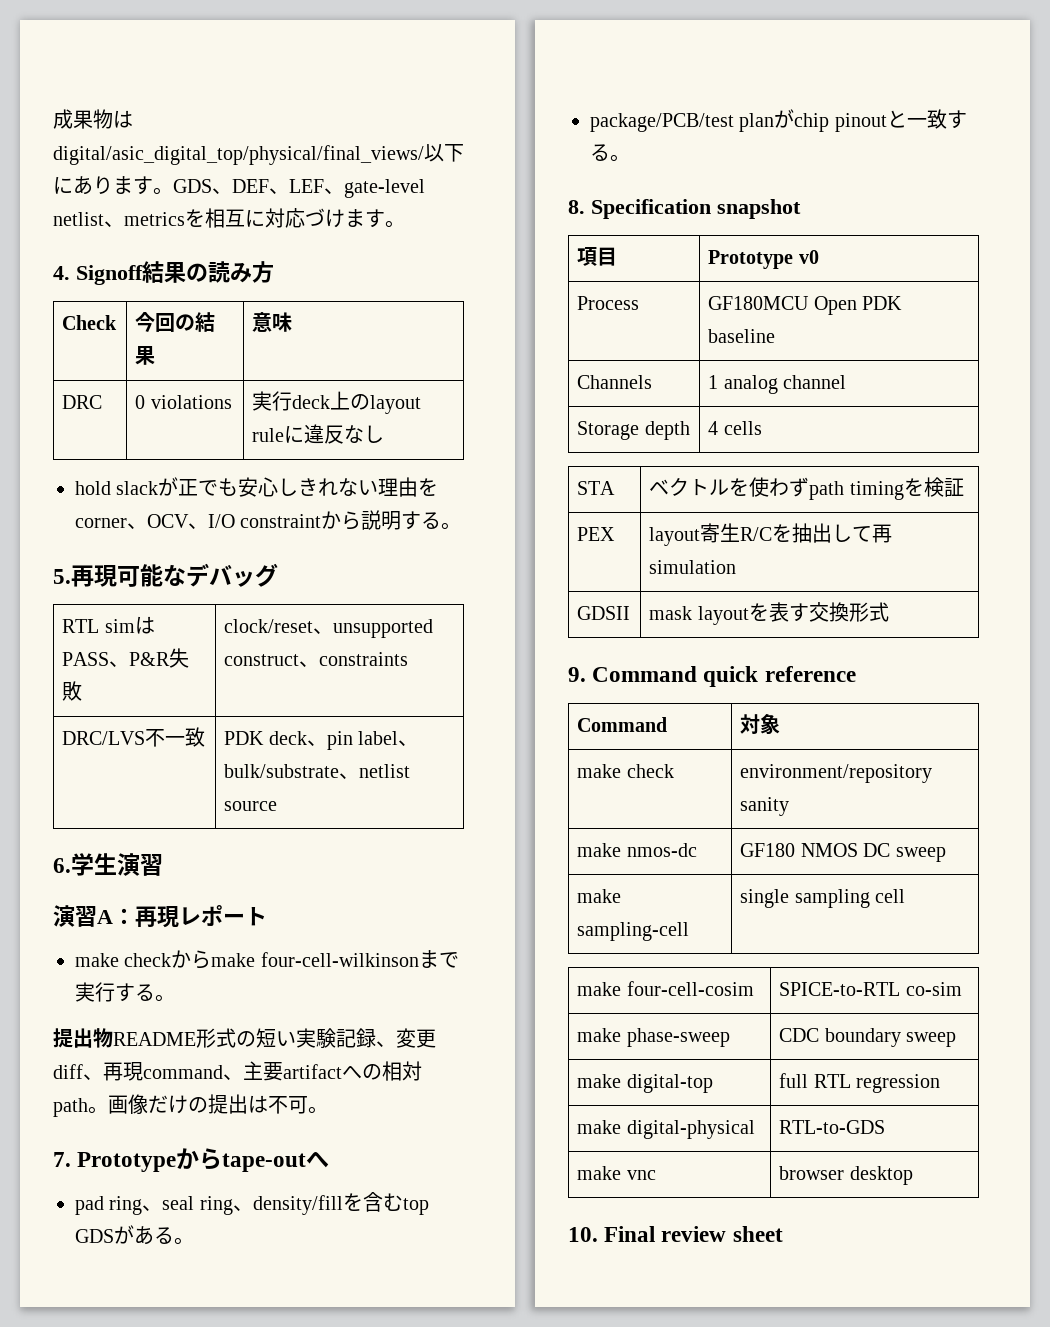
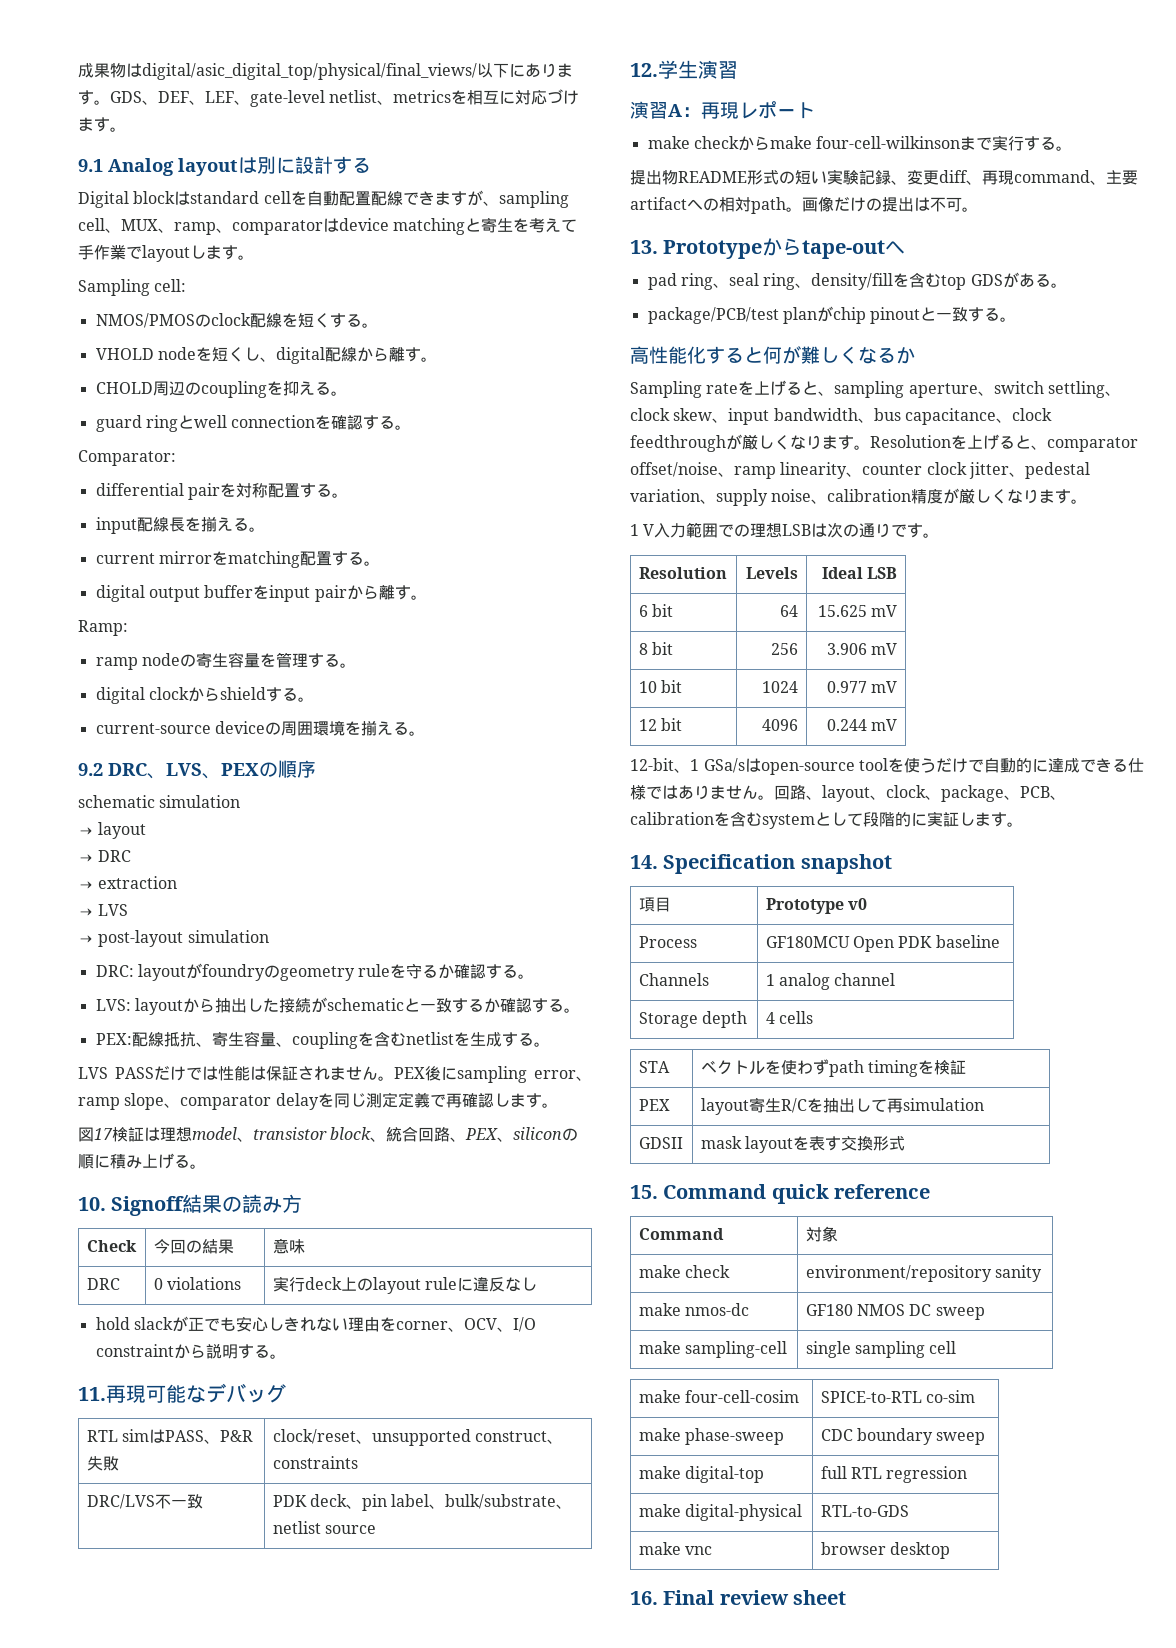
[53,266,70,280] 4. -> [78,156,371,176] [78,190,569,208] [78,217,578,235] [78,245,254,262] [78,279,187,296] [95,313,378,328] [95,346,437,364] [95,381,347,398] [95,415,412,432] [78,450,176,466] [95,483,348,500] [95,517,265,534] [95,551,380,568] [95,584,427,602] [78,620,128,636] [95,652,356,670] [95,687,314,704] [95,720,425,736] [78,760,316,779] [78,795,241,808] [78,822,147,839] [78,850,132,862] [78,876,178,889] [78,904,129,916] [78,930,269,947] [95,963,535,981] [95,997,580,1015] [95,1031,550,1049] [78,1066,592,1083] [78,1092,558,1110] [78,1126,579,1142] [78,1153,206,1169] [78,1197,106,1211] 9.1 Analog layoutは別に設計する // Digital blockはstandard cellを自動配置配線できますが、sampling cell、MUX、ramp、comparatorはdevice matchingと寄生を考えて手作業でlayoutします。 // Sampling cell: // NMOS/PMOSのclock配線を短くする。 // VHOLD nodeを短くし、digital配線から離す。 // CHOLD周辺のcouplingを抑える。 // guard ringとwell connectionを確認する。 // Comparator: // differential pairを対称配置する。 // input配線長を揃える。 // current mirrorをmatching配置する。 // digital output bufferをinput pairから離す。 // Ramp: // ramp nodeの寄生容量を管理する。 // digital clockからshieldする。 // current-source deviceの周囲環境を揃える。 // 9.2 DRC、LVS、PEXの順序 // schematic simulation // → layout // → DRC // → extraction // → LVS // → post-layout simulation // DRC: layoutがfoundryのgeometry ruleを守るか確認する。 // LVS: layoutから抽出した接続がschematicと一致するか確認する。 // PEX:配線抵抗、寄生容量、couplingを含むnetlistを生成する。 // LVS PASSだけでは性能は保証されません。PEX後にsampling error、ramp slope、comparator delayを同じ測定定義で再確認します。 // 図17検証は理想model、transistor block、統合回路、PEX、siliconの順に積み上げる。 // 10.
[53,569,71,584] 5. -> [78,1387,106,1401] 11.
[53,858,71,873] 6. -> [630,63,658,77] 12.
[53,1152,71,1167] 7. -> [630,240,658,254] 13.
[568,200,585,214] 8. -> [630,346,915,364] [630,380,1121,398] [630,408,1052,425] [630,434,1138,452] [630,462,1090,479] [630,488,1088,506] [630,522,940,538] [638,567,727,579] [746,567,799,579] [822,567,898,579] [638,604,673,617] [780,605,799,617] [818,605,898,617] [638,642,673,655] [771,643,799,655] [827,643,898,655] [638,680,682,693] [762,681,799,693] [827,681,898,693] [638,718,682,731] [762,719,799,731] [827,719,898,731] [630,758,1144,775] [630,785,1066,802] [630,811,1023,829] [630,855,658,869] 高性能化すると何が難しくなるか // Sampling rateを上げると、sampling aperture、switch settling、clock skew、input bandwidth、bus capacitance、clock feedthroughが厳しくなります。Resolutionを上げると、comparator offset/noise、ramp linearity、counter clock jitter、pedestal variation、supply noise、calibration精度が厳しくなります。 // 1 V入力範囲での理想LSBは次の通りです。 // Resolution | Levels | Ideal LSB // 6 bit | 64 | 15.625 mV // 8 bit | 256 | 3.906 mV // 10 bit | 1024 | 0.977 mV // 12 bit | 4096 | 0.244 mV // 12-bit、1 GSa/sはopen-source toolを使うだけで自動的に達成できる仕様ではありません。回路、layout、clock、package、PCB、calibrationを含むsystemとして段階的に実証します。 // 14.
[568,667,586,682] 9. -> [630,1185,658,1199] 15.
[568,1227,598,1242] 10. -> [630,1591,658,1605] 16.

